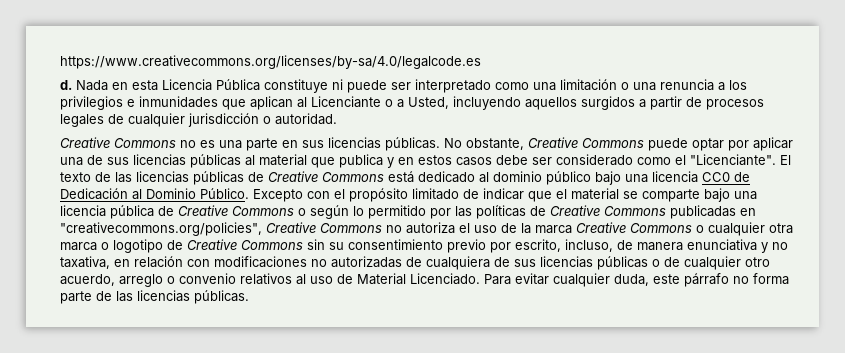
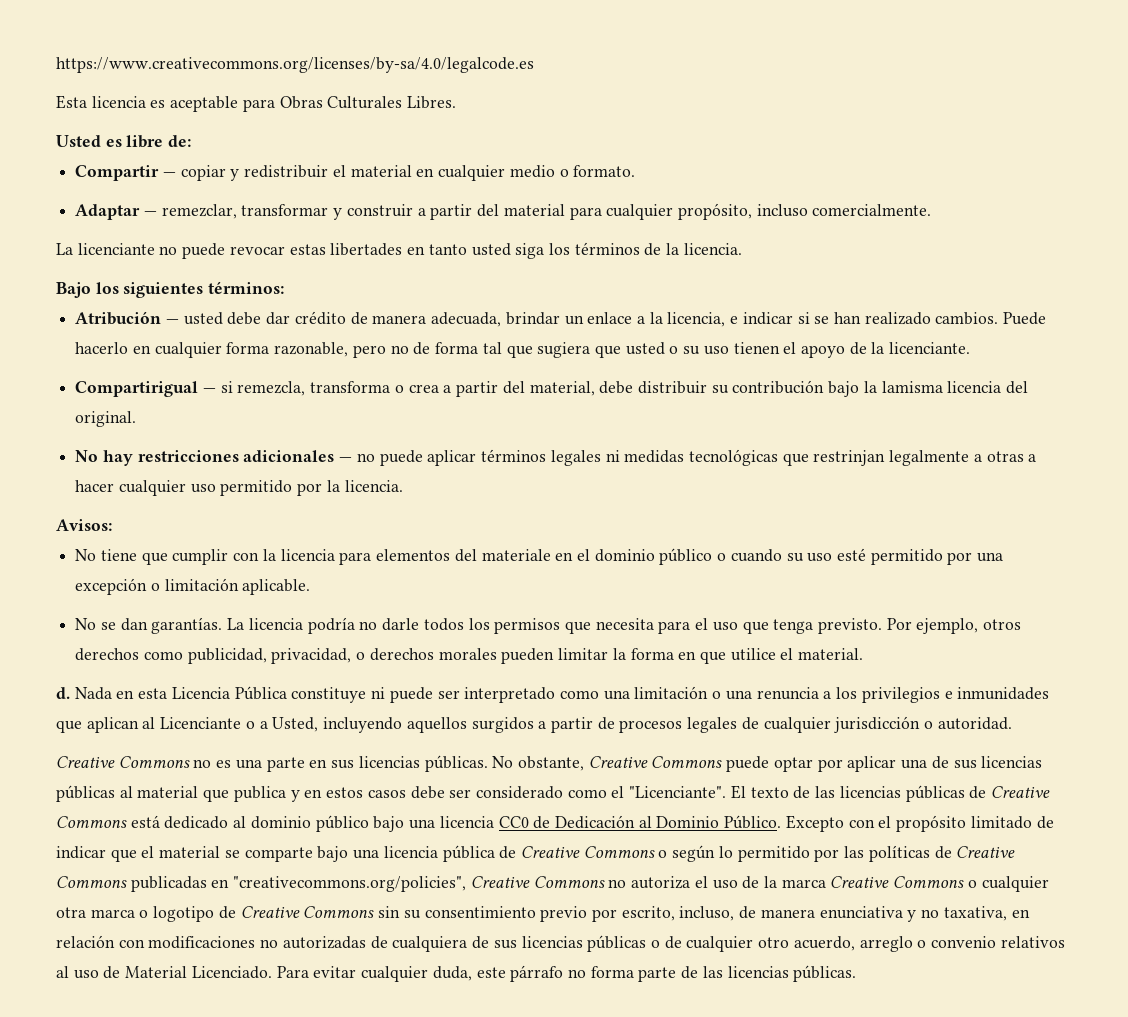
(481, 62) none -> [56,95,457,112] [56,135,192,148] [75,165,636,181] [75,203,932,220] [56,242,742,259] [56,281,285,298] [75,311,1047,327] [75,342,971,358] [75,380,1029,397] [75,411,137,427] [75,449,1037,466] [75,480,403,496] [56,519,112,531] [75,548,1004,565] [75,578,311,595] [75,617,1022,634] [75,648,864,664] // Esta licencia es aceptable para Obras Culturales Libres. // Usted es libre de: // Compartir — copiar y redistribuir el material en cualquier medio o formato. // Adaptar — remezclar, transformar y construir a partir del material para cualquier propósito, incluso comercialmente. // La licenciante no puede revocar estas libertades en tanto usted siga los términos de la licencia. // Bajo los siguientes términos: // Atribución — usted debe dar crédito de manera adecuada, brindar un enlace a la licencia, e indicar si se han realizado cambios. Puede hacerlo en cualquier forma razonable, pero no de forma tal que sugiera que usted o su uso tienen el apoyo de la licenciante. // Compartirigual — si remezcla, transforma o crea a partir del material, debe distribuir su contribución bajo la lamisma licencia del original. // No hay restricciones adicionales — no puede aplicar términos legales ni medidas tecnológicas que restrinjan legalmente a otras a hacer cualquier uso permitido por la licencia. // Avisos: // No tiene que cumplir con la licencia para elementos del materiale en el dominio público o cuando su uso esté permitido por una excepción o limitación aplicable. // No se dan garantías. La licencia podría no darle todos los permisos que necesita para el uso que tenga previsto. Por ejemplo, otros derechos como publicidad, privacidad, o derechos morales pueden limitar la forma en que utilice el material.

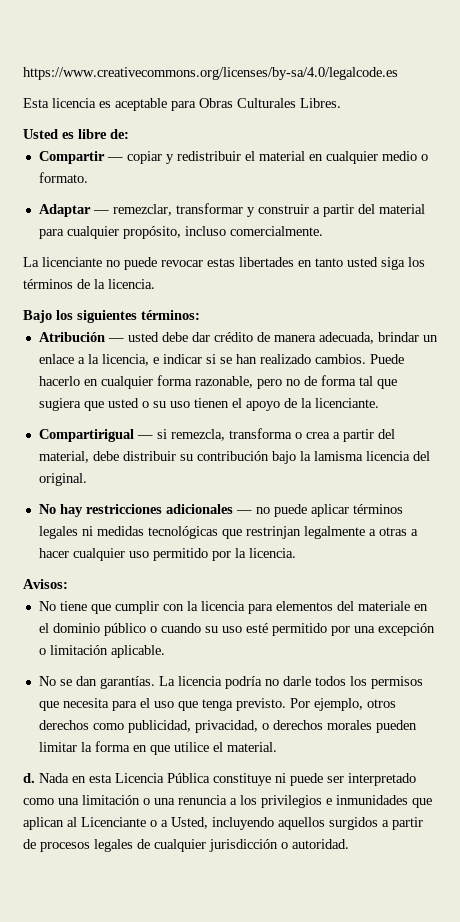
[56,755,1043,772] [56,785,1050,802] [56,815,1054,832] [56,845,1016,862] [56,876,1049,892] [56,906,1030,922] [56,935,1065,952] [56,965,857,982] // Creative Commons no es una parte en sus licencias públicas. No obstante, Creative Commons puede optar por aplicar una de sus licencias públicas al material que publica y en estos casos debe ser considerado como el "Licenciante". El texto de las licencias públicas de Creative Commons está dedicado al dominio público bajo una licencia CC0 de Dedicación al Dominio Público. Excepto con el propósito limitado de indicar que el material se comparte bajo una licencia pública de Creative Commons o según lo permitido por las políticas de Creative Commons publicadas en "creativecommons.org/policies", Creative Commons no autoriza el uso de la marca Creative Commons o cualquier otra marca o logotipo de Creative Commons sin su consentimiento previo por escrito, incluso, de manera enunciativa y no taxativa, en relación con modificaciones no autorizadas de cualquiera de sus licencias públicas o de cualquier otro acuerdo, arreglo o convenio relativos al uso de Material Licenciado. Para evitar cualquier duda, este párrafo no forma parte de las licencias públicas. -> (349, 844) none

